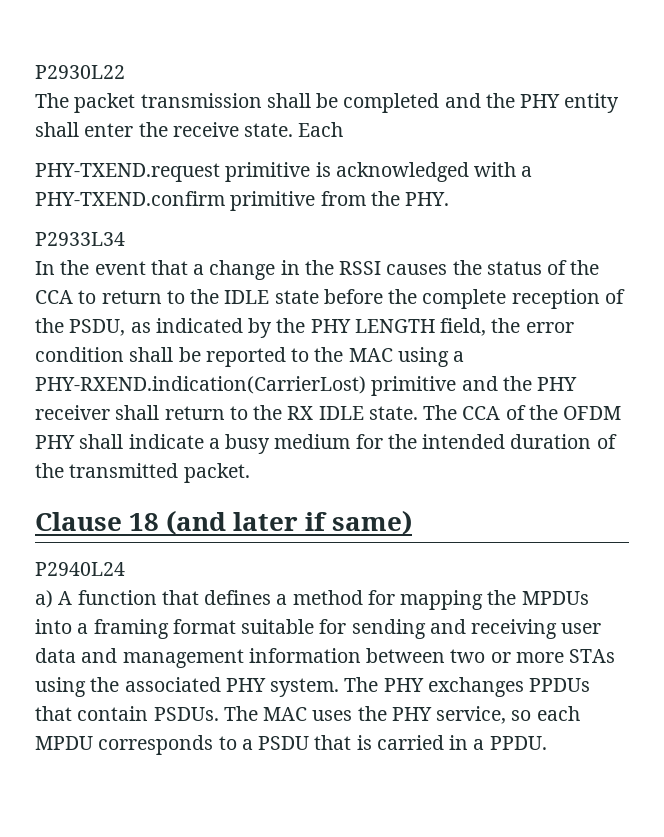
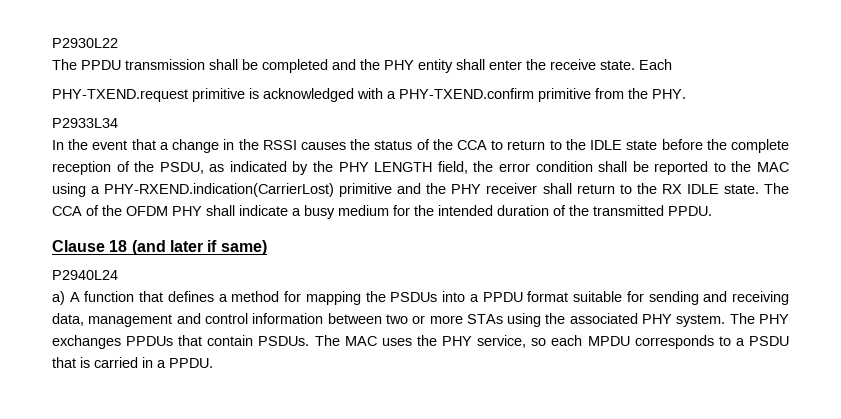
[74,93,136,113] packet -> [81,60,121,70] PPDU
[183,463,250,483] packet. -> [668,206,712,216] PPDU.
[521,591,589,605] MPDUs -> [390,292,438,302] PSDUs
[93,619,169,639] framing -> [482,292,523,302] PPDU
[561,623,602,634] [35,648,244,668] user data and management -> [52,313,248,327] data, management and control

